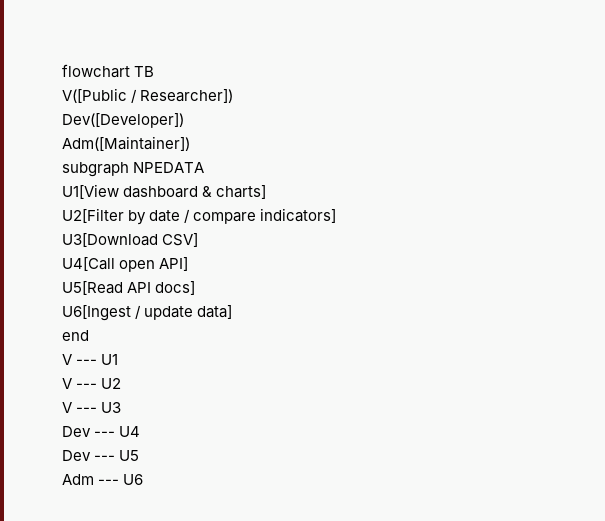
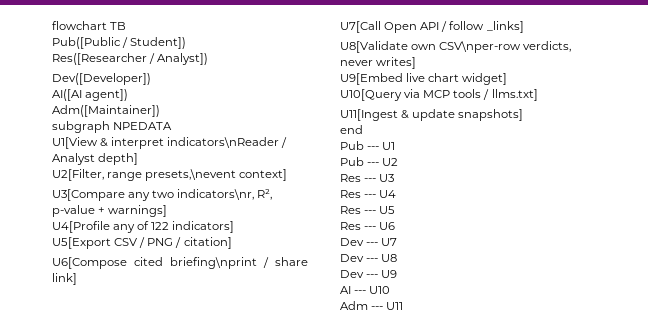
[62,88,234,103] V([Public / Researcher]) -> [52,37,187,49] [52,53,209,65] Pub([Public / Student]) // Res([Researcher / Analyst])
(184, 120) none -> [52,89,129,101] // AI([AI agent])
[123,185,267,199] [62,208,337,225] [62,233,199,247] [62,257,189,272] [62,281,196,295] [62,305,233,321] dashboard & charts] // U2[Filter by date / compare indicators] // U3[Download CSV] // U4[Call open API] // U5[Read API docs] // U6[Ingest / update data] -> [100,137,288,149] [52,153,139,165] [52,169,288,181] [52,189,273,201] [52,205,168,217] [52,221,235,233] [52,237,232,249] [52,257,308,269] [52,273,77,285] [340,21,524,33] [340,41,572,53] [340,57,417,69] [340,73,508,85] [340,89,538,101] [340,109,524,121] & interpret indicators\nReader / Analyst depth] // U2[Filter, range presets,\nevent context] // U3[Compare any two indicators\nr, R², p-value + warnings] // U4[Profile any of 122 indicators] // U5[Export CSV / PNG / citation] // U6[Compose cited briefing\nprint / share link] // U7[Call Open API / follow _links] // U8[Validate own CSV\nper-row verdicts, never writes] // U9[Embed live chart widget] // U10[Query via MCP tools / llms.txt] // U11[Ingest & update snapshots]
[62,354,72,365] V -> [340,141,364,150] Pub
[62,378,72,389] V -> [340,157,364,166] Pub
[62,402,72,413] V -> [340,174,361,182] Res
[62,426,91,437] Dev -> [340,190,361,198] Res
[62,450,91,461] Dev -> [340,206,361,214] Res
(140, 455) none -> [340,222,396,230] [340,238,398,246] [340,254,398,262] [340,270,398,278] [340,286,391,294] // Res --- U6 // Dev --- U7 // Dev --- U8 // Dev --- U9 // AI --- U10
[123,474,144,485] U6 -> [386,302,404,310] U11

